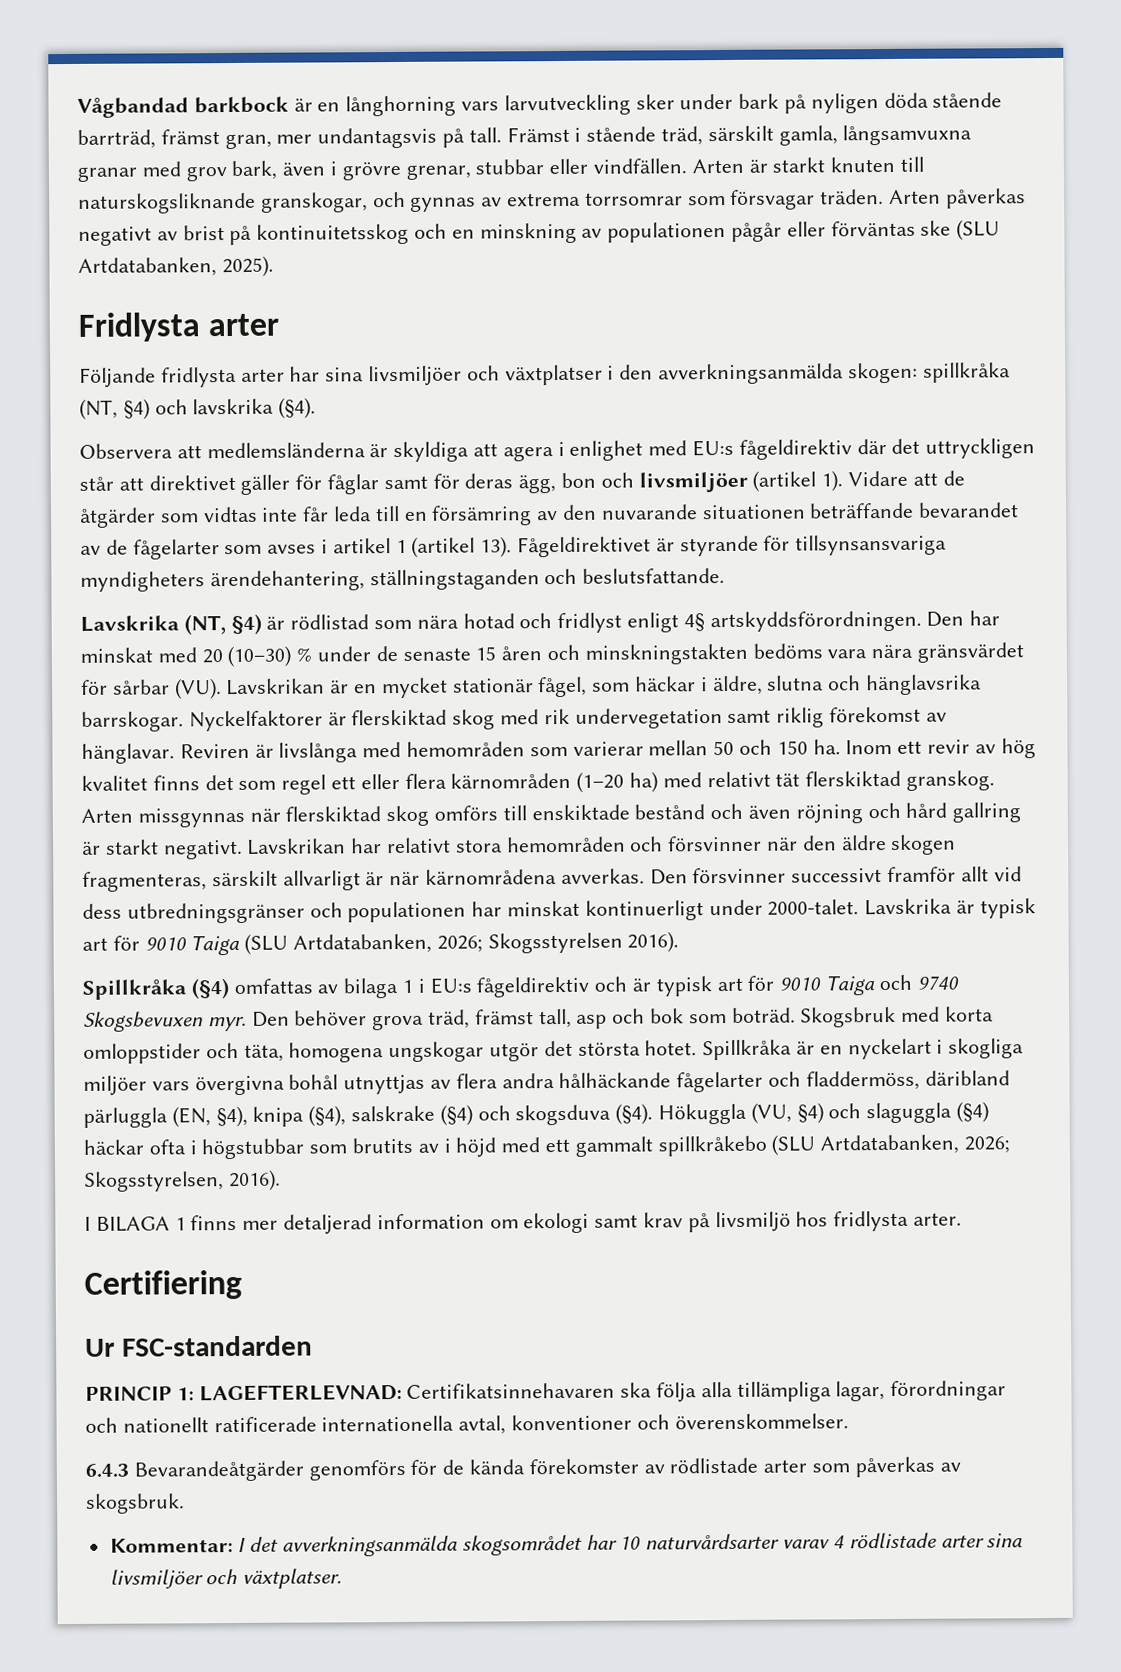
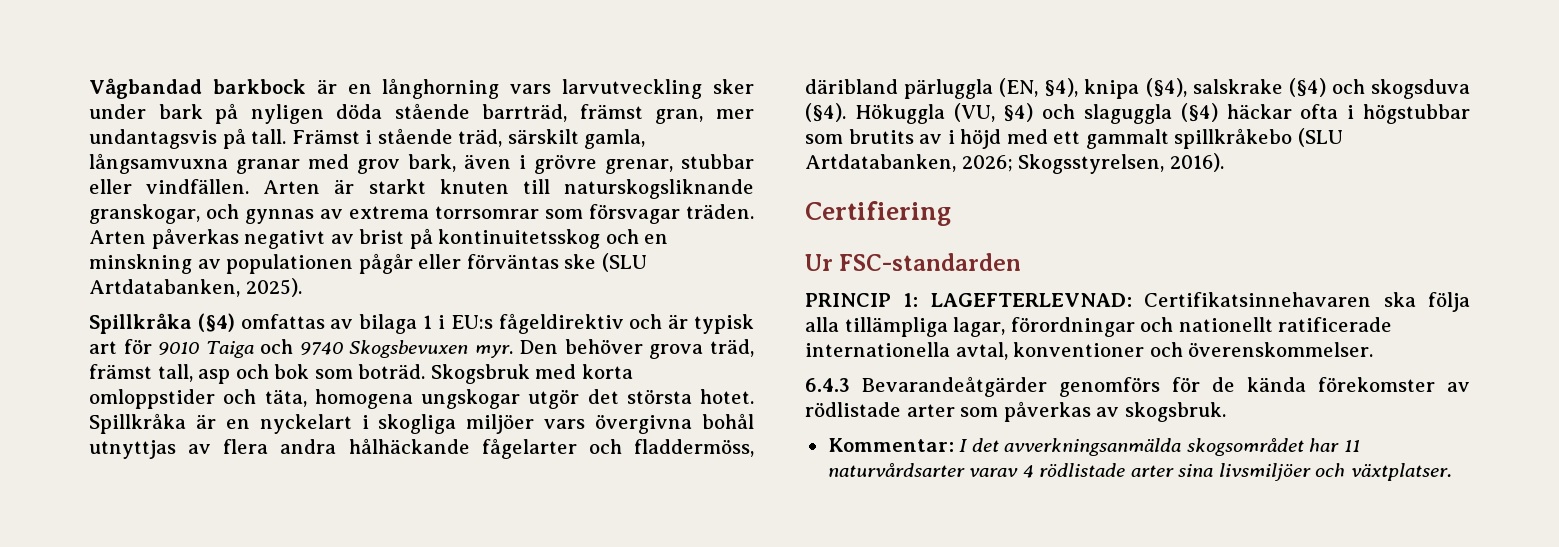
[78,312,280,342] [79,362,1011,388] [79,397,317,420] [79,438,1036,463] [79,470,965,495] [79,502,1020,528] [80,534,948,560] [80,567,726,592] [80,610,1001,636] [80,642,1025,668] [81,674,983,700] [81,706,947,732] [81,738,1036,764] [81,770,996,795] [81,802,1022,828] [82,834,957,860] [82,866,1022,892] [82,898,1036,924] [82,931,680,956] // Fridlysta arter // Följande fridlysta arter har sina livsmiljöer och växtplatser i den avverkningsanmälda skogen: spillkråka (NT, §4) och lavskrika (§4). // Observera att medlemsländerna är skyldiga att agera i enlighet med EU:s fågeldirektiv där det uttryckligen står att direktivet gäller för fåglar samt för deras ägg, bon och livsmiljöer (artikel 1). Vidare att de åtgärder som vidtas inte får leda till en försämring av den nuvarande situationen beträffande bevarandet av de fågelarter som avses i artikel 1 (artikel 13). Fågeldirektivet är styrande för tillsynsansvariga myndigheters ärendehantering, ställningstaganden och beslutsfattande. // Lavskrika (NT, §4) är rödlistad som nära hotad och fridlyst enligt 4§ artskyddsförordningen. Den har minskat med 20 (10–30) % under de senaste 15 åren och minskningstakten bedöms vara nära gränsvärdet för sårbar (VU). Lavskrikan är en mycket stationär fågel, som häckar i äldre, slutna och hänglavsrika barrskogar. Nyckelfaktorer är flerskiktad skog med rik undervegetation samt riklig förekomst av hänglavar. Reviren är livslånga med hemområden som varierar mellan 50 och 150 ha. Inom ett revir av hög kvalitet finns det som regel ett eller flera kärnområden (1–20 ha) med relativt tät flerskiktad granskog. Arten missgynnas när flerskiktad skog omförs till enskiktade bestånd och även röjning och hård gallring är starkt negativt. Lavskrikan har relativt stora hemområden och försvinner när den äldre skogen fragmenteras, särskilt allvarligt är när kärnområdena avverkas. Den försvinner successivt framför allt vid dess utbredningsgränser och populationen har minskat kontinuerligt under 2000-talet. Lavskrika är typisk art för 9010 Taiga (SLU Artdatabanken, 2026; Skogsstyrelsen 2016). -> (302, 287) none
[84,1210,963,1235] // I BILAGA 1 finns mer detaljerad information om ekologi samt krav på livsmiljö hos fridlysta arter. -> (1224, 162) none
[619,1535,642,1550] 10 -> [1343,440,1360,452] 11

